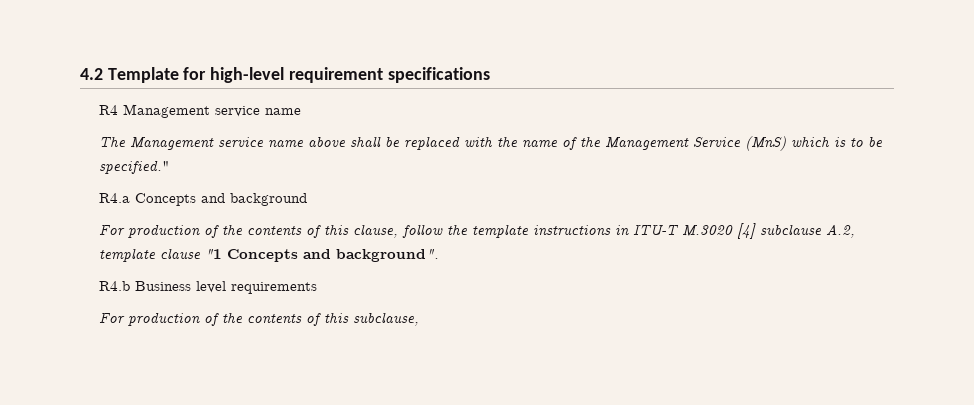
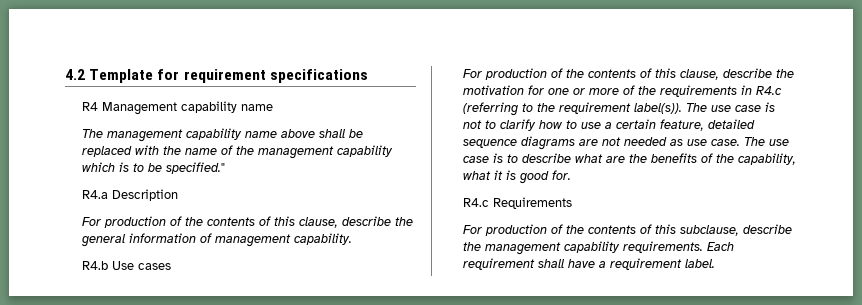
[210,67,285,83] high-level -> (180, 74) none
[215,106,261,117] service -> [181,101,238,113] capability
[130,137,265,150] Management service -> [107,128,243,142] management capability
[605,136,787,151] Management Service (MnS) -> [258,145,394,159] management capability
[135,193,308,206] [99,223,856,239] [99,248,440,262] [99,281,318,294] Concepts and background // For production of the contents of this clause, follow the template instructions in ITU-T M.3020 [4] subclause A.2, template clause "1 Concepts and background". // R4.b Business level requirements -> [112,189,179,201] [82,216,414,228] [81,233,353,247] [82,261,172,270] [463,68,795,80] [463,85,783,97] [463,102,776,116] [463,119,756,131] [463,136,790,150] [463,153,797,165] [463,170,572,184] [463,197,573,209] Description // For production of the contents of this clause, describe the general information of management capability. // R4.b Use cases // For production of the contents of this clause, describe the motivation for one or more of the requirements in R4.c (referring to the requirement label(s)). The use case is not to clarify how to use a certain feature, detailed sequence diagrams are not needed as use case. The use case is to describe what are the benefits of the capability, what it is good for. // R4.c Requirements
(420, 319) none -> [743,224,793,234] [463,241,735,255] [463,258,716,270] describe the management capability requirements. Each requirement shall have a requirement label.

